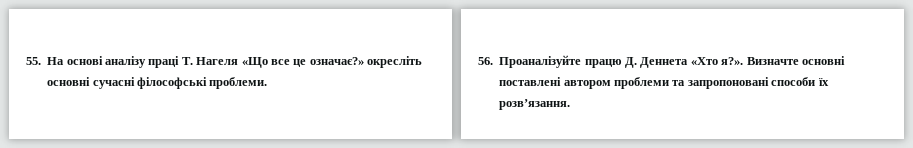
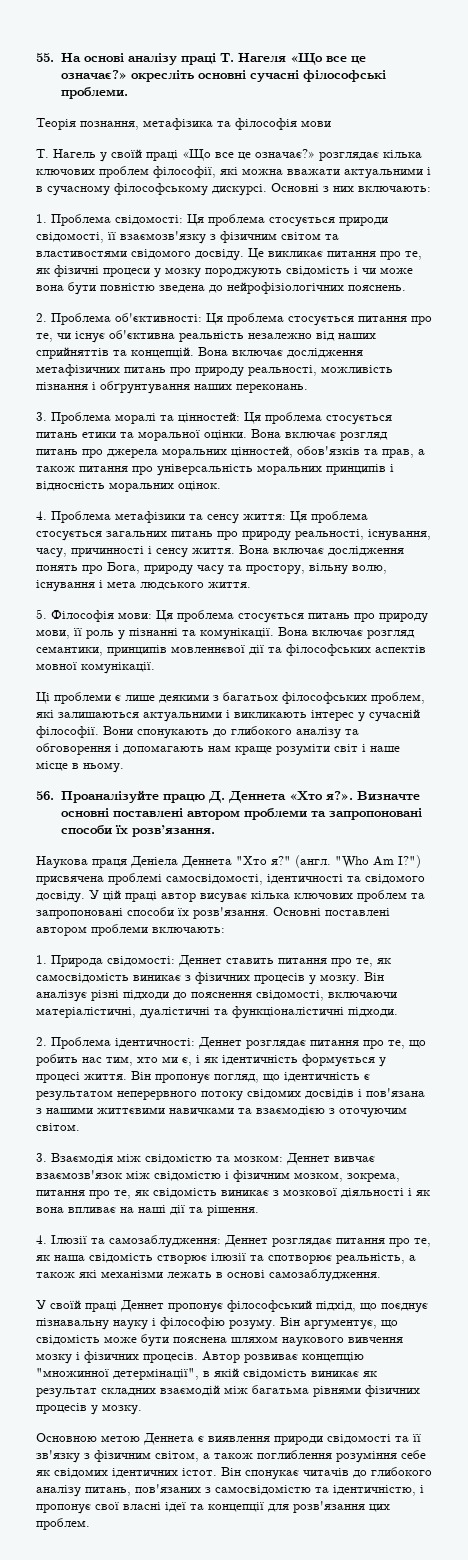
(268, 83) none -> [36,118,331,130] [36,149,422,162] [36,166,431,179] [36,183,431,196] [36,214,388,227] [36,231,339,244] [36,248,422,261] [36,265,413,278] [36,282,406,295] [36,313,432,326] [36,330,376,343] [36,347,363,359] [36,364,393,377] [36,381,308,394] [36,412,392,425] [36,429,388,441] [36,446,425,458] [36,464,394,476] [36,481,221,492] [36,511,368,524] [36,529,431,541] [36,545,404,558] [36,562,387,575] [36,580,251,592] [36,609,428,623] [36,627,415,640] [36,644,426,656] [36,662,155,674] [36,692,425,704] [36,709,420,722] [36,726,359,739] [36,743,400,756] [36,761,124,773] // Теорія познання, метафізика та філософія мови // Т. Нагель у своїй праці «Що все це означає?» розглядає кілька ключових проблем філософії, які можна вважати актуальними і в сучасному філософському дискурсі. Основні з них включають: // 1. Проблема свідомості: Ця проблема стосується природи свідомості, її взаємозв'язку з фізичним світом та властивостями свідомого досвіду. Це викликає питання про те, як фізичні процеси у мозку породжують свідомість і чи може вона бути повністю зведена до нейрофізіологічних пояснень. // 2. Проблема об'єктивності: Ця проблема стосується питання про те, чи існує об'єктивна реальність незалежно від наших сприйняттів та концепцій. Вона включає дослідження метафізичних питань про природу реальності, можливість пізнання і обґрунтування наших переконань. // 3. Проблема моралі та цінностей: Ця проблема стосується питань етики та моральної оцінки. Вона включає розгляд питань про джерела моральних цінностей, обов'язків та прав, а також питання про універсальність моральних принципів і відносність моральних оцінок. // 4. Проблема метафізики та сенсу життя: Ця проблема стосується загальних питань про природу реальності, існування, часу, причинності і сенсу життя. Вона включає дослідження понять про Бога, природу часу та простору, вільну волю, існування і мета людського життя. // 5. Філософія мови: Ця проблема стосується питань про природу мови, її роль у пізнанні та комунікації. Вона включає розгляд семантики, принципів мовленнєвої дії та філософських аспектів мовної комунікації. // Ці проблеми є лише деякими з багатьох філософських проблем, які залишаються актуальними і викликають інтерес у сучасній філософії. Вони спонукають до глибокого аналізу та обговорення і допомагають нам краще розуміти світ і наше місце в ньому.
(571, 104) none -> [36,855,421,869] [36,873,425,885] [36,890,425,903] [36,907,390,919] [36,924,225,936] [36,955,391,967] [36,972,384,985] [36,990,397,1002] [36,1006,398,1019] [36,1037,426,1049] [36,1054,386,1067] [36,1071,370,1084] [36,1088,425,1101] [36,1106,407,1118] [36,1123,80,1131] [36,1153,375,1165] [36,1170,400,1182] [36,1188,430,1199] [36,1205,259,1216] [36,1235,431,1248] [36,1253,416,1264] [36,1269,381,1282] [36,1300,428,1313] [36,1317,398,1330] [36,1334,403,1347] [36,1351,364,1364] [36,1368,377,1380] [36,1385,420,1398] [36,1403,142,1415] [36,1433,421,1445] [36,1450,426,1463] [36,1467,432,1480] [36,1484,424,1497] [36,1501,390,1514] [36,1518,90,1530] // Наукова праця Деніела Деннета "Хто я?" (англ. "Who Am I?") присвячена проблемі самосвідомості, ідентичності та свідомого досвіду. У цій праці автор висуває кілька ключових проблем та запропоновані способи їх розв'язання. Основні поставлені автором проблеми включають: // 1. Природа свідомості: Деннет ставить питання про те, як самосвідомість виникає з фізичних процесів у мозку. Він аналізує різні підходи до пояснення свідомості, включаючи матеріалістичні, дуалістичні та функціоналістичні підходи. // 2. Проблема ідентичності: Деннет розглядає питання про те, що робить нас тим, хто ми є, і як ідентичність формується у процесі життя. Він пропонує погляд, що ідентичність є результатом неперервного потоку свідомих досвідів і пов'язана з нашими життєвими навичками та взаємодією з оточуючим світом. // 3. Взаємодія між свідомістю та мозком: Деннет вивчає взаємозв'язок між свідомістю і фізичним мозком, зокрема, питання про те, як свідомість виникає з мозкової діяльності і як вона впливає на наші дії та рішення. // 4. Ілюзії та самозаблудження: Деннет розглядає питання про те, як наша свідомість створює ілюзії та спотворює реальність, а також які механізми лежать в основі самозаблудження. // У своїй праці Деннет пропонує філософський підхід, що поєднує пізнавальну науку і філософію розуму. Він аргументує, що свідомість може бути пояснена шляхом наукового вивчення мозку і фізичних процесів. Автор розвиває концепцію "множинної детермінації", в якій свідомість виникає як результат складних взаємодій між багатьма рівнями фізичних процесів у мозку. // Основною метою Деннета є виявлення природи свідомості та її зв'язку з фізичним світом, а також поглиблення розуміння себе як свідомих ідентичних істот. Він спонукає читачів до глибокого аналізу питань, пов'язаних з самосвідомістю та ідентичністю, і пропонує свої власні ідеї та концепції для розв'язання цих проблем.

